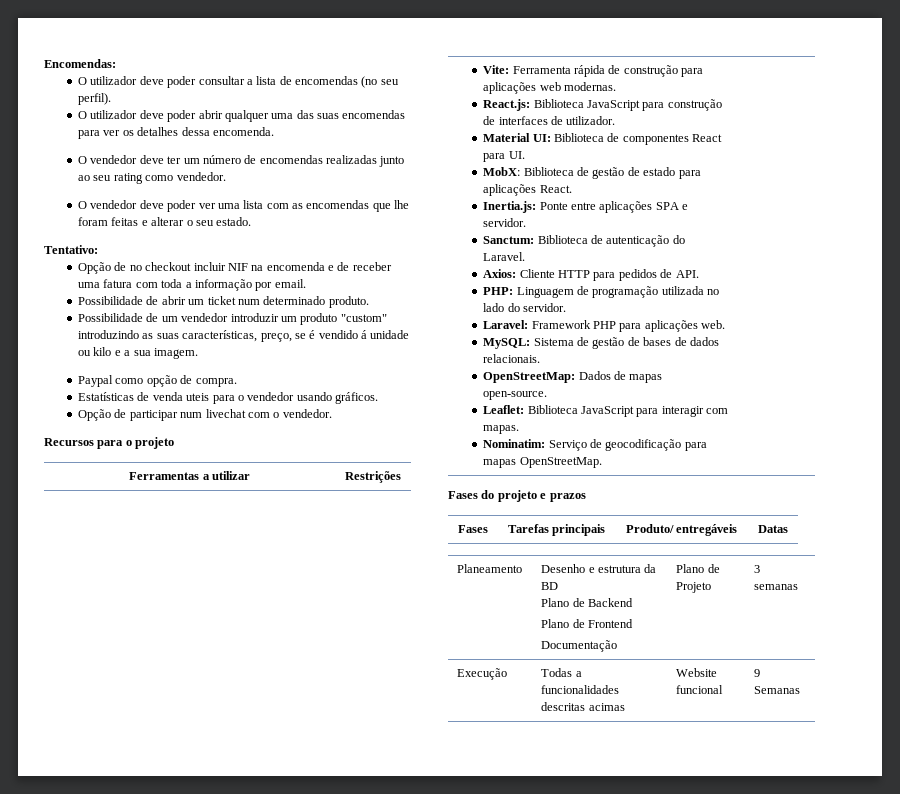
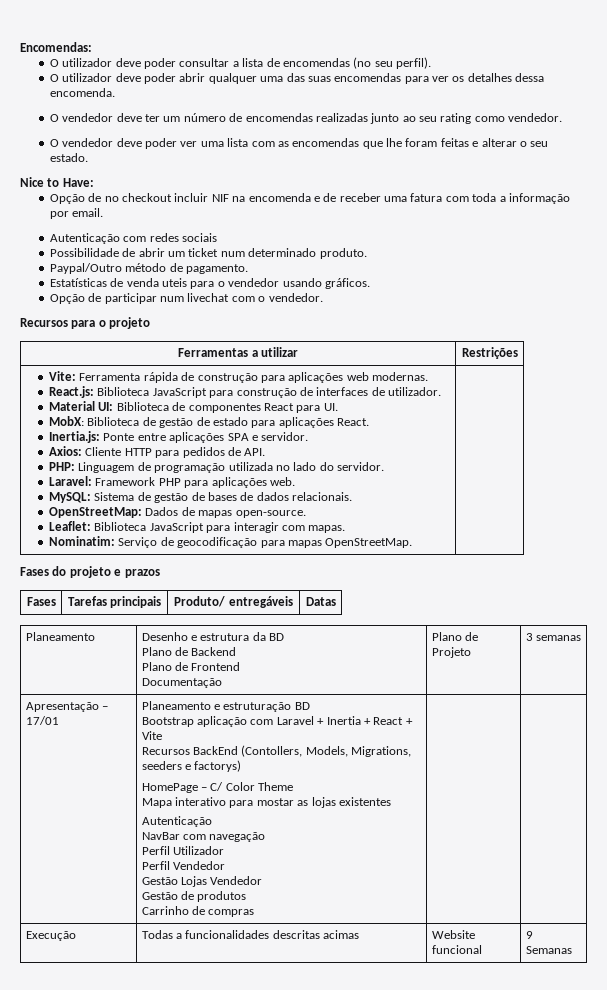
[44,245,98,254] Tentativo: -> [20,177,94,187] Nice to Have:
(306, 283) none -> [49,233,218,244] // Autenticação com redes sociais
[78,313,387,325] [78,330,410,342] [78,347,198,359] [78,375,237,387] Possibilidade de um vendedor introduzir um produto "custom" introduzindo as suas características, preço, se é vendido á unidade ou kilo e a sua imagem. // Paypal como opção de compra. -> [49,263,249,274] Paypal/Outro método de pagamento.
[483,235,685,247] [483,252,526,261] // Sanctum: Biblioteca de autenticação do Laravel. -> (309, 436) none
(799, 587) none -> [25,702,109,712] [25,716,59,725] [141,701,310,712] [141,716,413,727] [141,731,162,740] [141,745,412,757] [141,760,242,772] [141,782,294,793] [141,797,391,808] [141,816,212,827] [141,832,266,842] [141,846,225,855] [141,861,226,870] [141,876,263,887] [141,891,247,902] [141,906,255,917] // Apresentação – 17/01 | Planeamento e estruturação BD // Bootstrap aplicação com Laravel + Inertia + React + Vite // Recursos BackEnd (Contollers, Models, Migrations, seeders e factorys) // HomePage – C/ Color Theme // Mapa interativo para mostar as lojas existentes // Autenticação // NavBar com navegação // Perfil Utilizador // Perfil Vendedor // Gestão Lojas Vendedor // Gestão de produtos // Carrinho de compras | |

